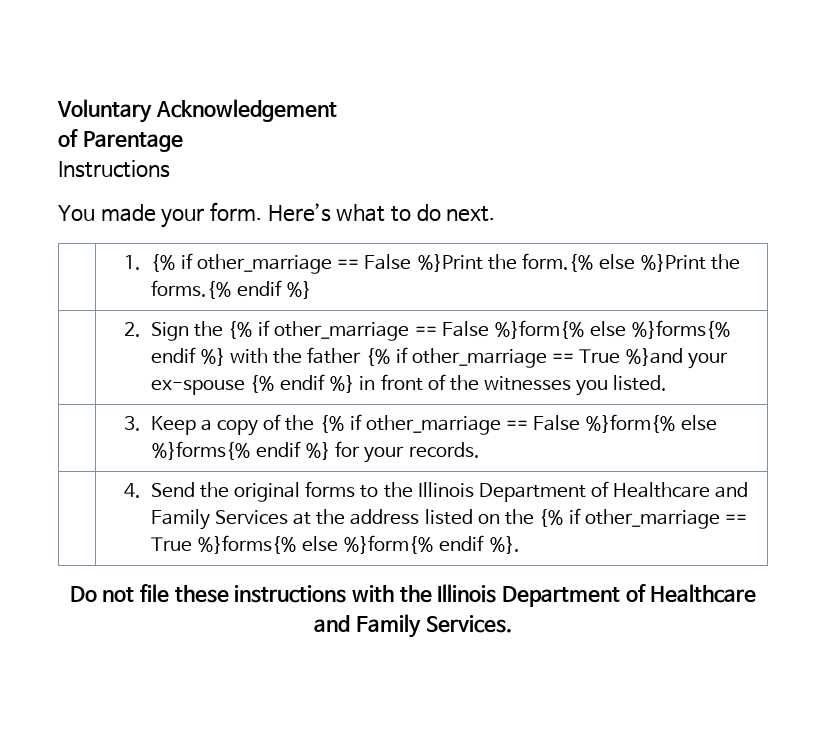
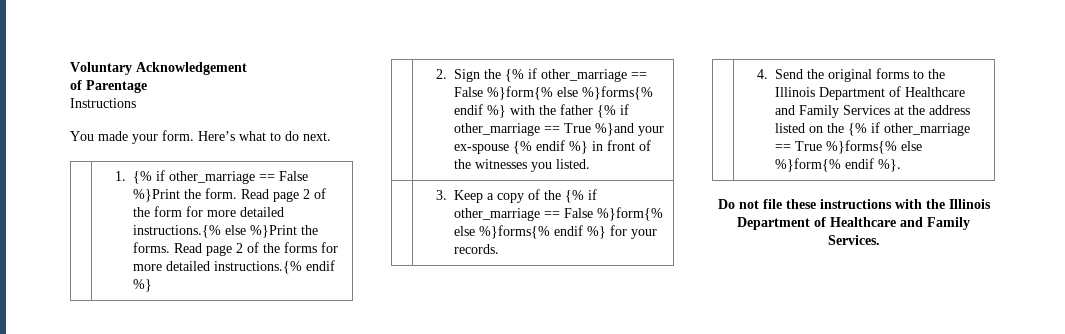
[521,253,741,272] [150,280,232,299] form.{% else %}Print the forms.{% -> [204,188,326,202] [132,206,284,217] [132,225,318,238] [132,242,338,256] [132,261,302,274] form. Read page 2 of the form for more detailed instructions.{% else %}Print the forms. Read page 2 of the forms for more detailed instructions.{%

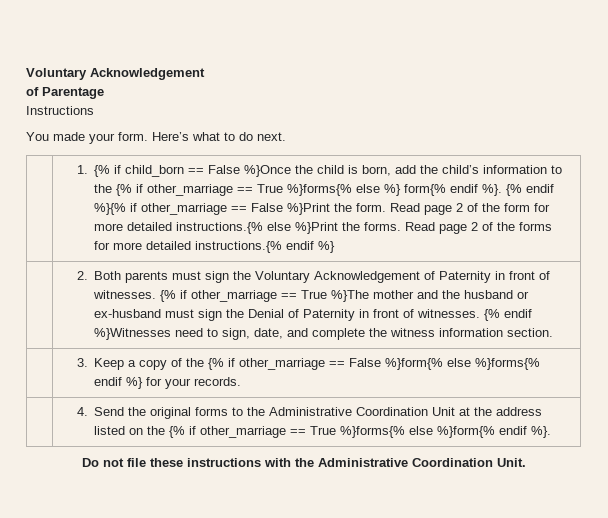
(165, 175) none -> [125,165,563,177] [94,184,555,196] [94,203,138,215] child_born == False %}Once the child is born, add the child’s information to the {% if other_marriage == True %}forms{% else %} form{% endif %}. {% endif %}{% if
[453,68,647,82] [453,86,653,100] [453,104,629,118] [453,123,664,136] [453,140,651,154] [453,159,590,172] Sign the {% if other_marriage == False %}form{% else %}forms{% endif %} with the father {% if other_marriage == True %}and your ex-spouse {% endif %} in front of the witnesses you listed. -> [94,271,551,283] [93,290,530,302] [94,309,533,321] [94,328,554,340] Both parents must sign the Voluntary Acknowledgement of Paternity in front of witnesses. {% if other_marriage == True %}The mother and the husband or ex-husband must sign the Denial of Paternity in front of witnesses. {% endif %}Witnesses need to sign, date, and complete the witness information section.
[774,86,965,100] [774,105,890,118] Illinois Department of Healthcare and Family Services -> [269,407,456,416] Administrative Coordination Unit
[948,199,991,209] [737,217,970,230] [827,235,880,245] Illinois Department of Healthcare and Family Services. -> [318,458,526,467] Administrative Coordination Unit.

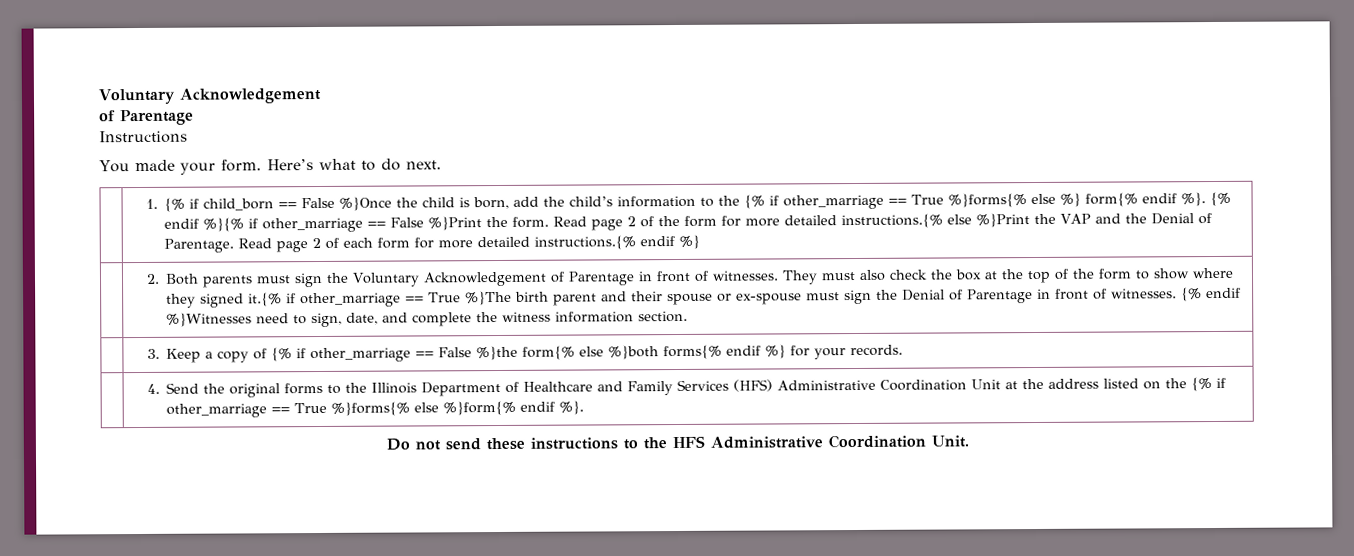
[364,222,553,234] forms. Read page 2 of the forms -> [1060,213,1213,225] [164,237,411,253] VAP and the Denial of Parentage. Read page 2 of each form
[439,271,551,283] [93,290,177,302] Paternity in front of witnesses. {% -> [568,267,1235,286] [166,292,283,308] Parentage in front of witnesses. They must also check the box at the top of the form to show where they signed it.{%
[373,290,530,299] [94,309,162,318] mother and the husband or ex-husband -> [515,291,803,306] birth parent and their spouse or ex-spouse
[303,309,356,321] Paternity -> [967,289,1034,304] Parentage
[186,358,205,367] the -> (268, 354) none
[385,358,541,370] %}form{% else %}forms{% -> [476,344,723,361] %}the form{% else %}both forms{%
(266, 411) none -> [371,379,774,397] Illinois Department of Healthcare and Family Services (HFS)
[127,458,146,467] file -> [445,438,481,451] send
[264,458,314,467] with the -> [623,435,705,450] to the HFS

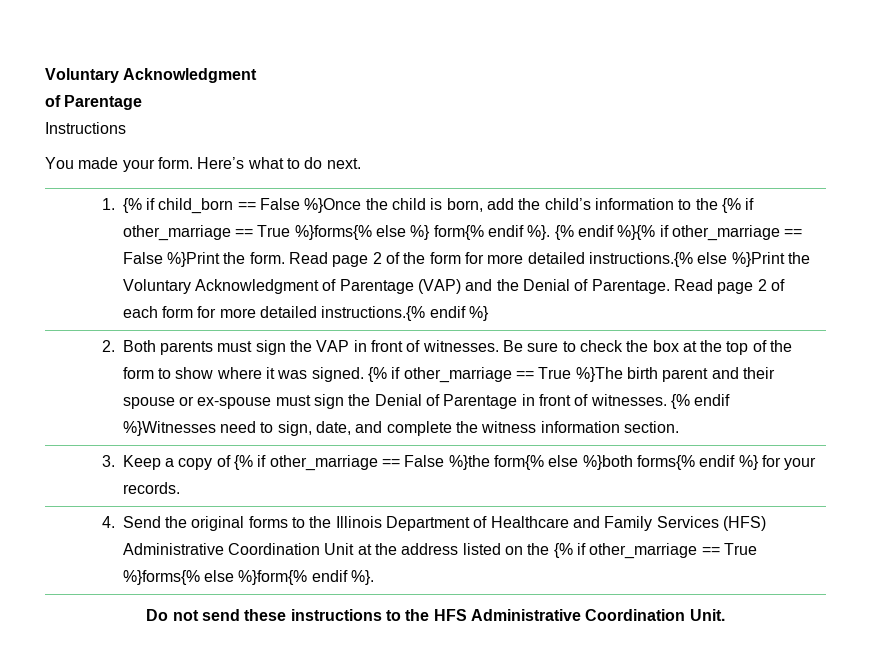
[98,87,322,105] Voluntary Acknowledgement -> [45,68,258,83] Voluntary Acknowledgment
[1060,213,1092,224] VAP -> [122,279,461,294] Voluntary Acknowledgment of Parentage (VAP)
[352,269,887,287] Voluntary Acknowledgement of Parentage in front of witnesses. They must also -> [316,340,576,352] VAP in front of witnesses. Be sure to
[166,292,283,308] they signed it.{% -> [265,367,387,382] it was signed. {%

